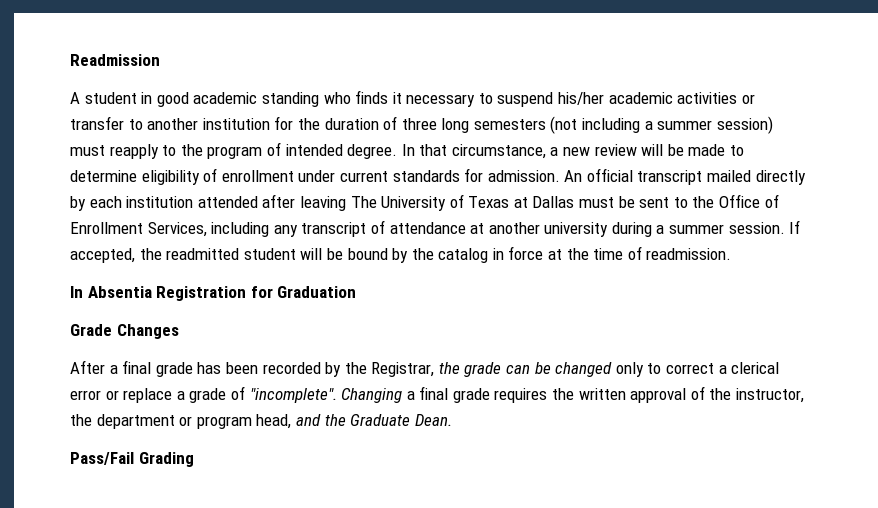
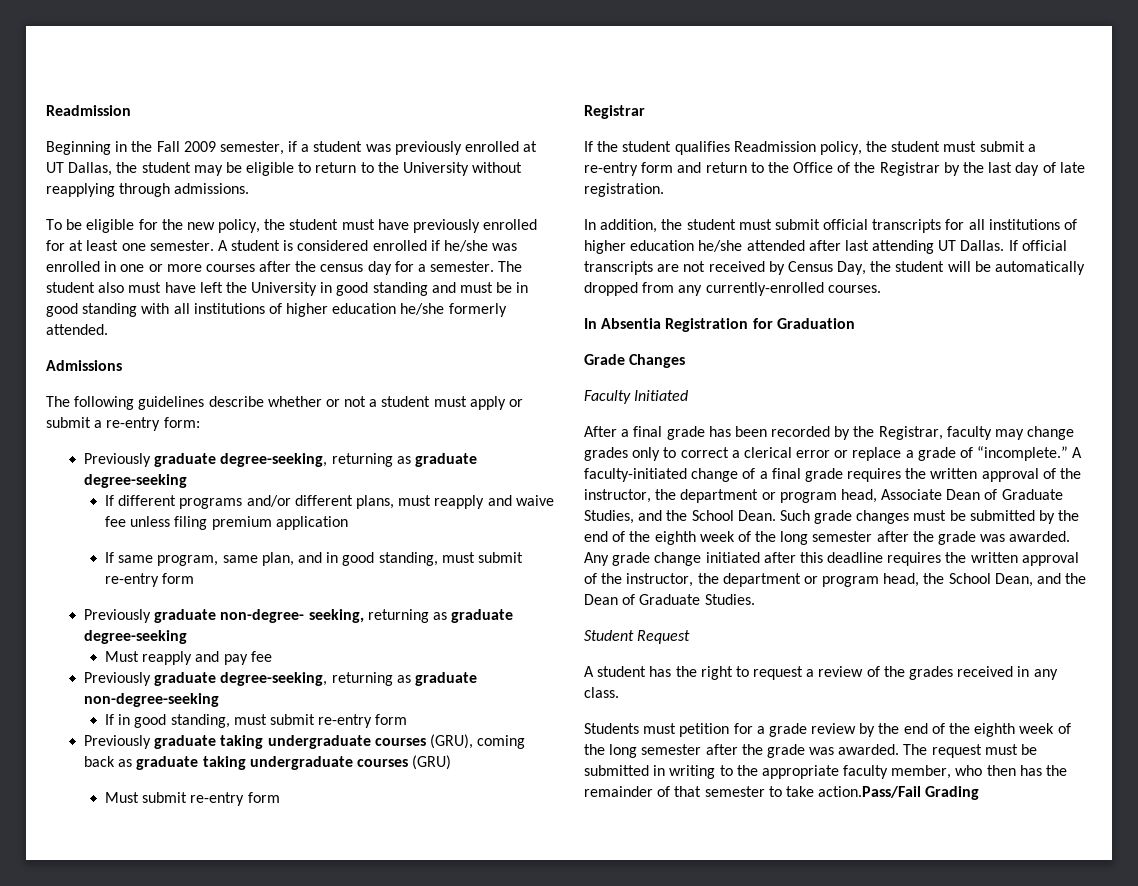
[70,90,755,107] [70,116,773,134] [70,142,745,159] [70,168,806,185] [70,194,779,211] [70,220,801,237] [70,246,732,263] A student in good academic standing who finds it necessary to suspend his/her academic activities or transfer to another institution for the duration of three long semesters (not including a summer session) must reapply to the program of intended degree. In that circumstance, a new review will be made to determine eligibility of enrollment under current standards for admission. An official transcript mailed directly by each institution attended after leaving The University of Texas at Dallas must be sent to the Office of Enrollment Services, including any transcript of attendance at another university during a summer session. If accepted, the readmitted student will be bound by the catalog in force at the time of readmission. -> [46,141,538,155] [46,162,523,176] [46,183,250,197] [46,219,538,233] [46,240,518,252] [46,261,523,275] [46,282,529,296] [46,303,507,317] [46,324,108,335] [46,360,122,371] [46,396,524,410] [46,417,200,431] [84,453,477,467] [84,474,188,488] [105,495,554,509] [105,516,348,530] [105,552,523,566] [105,573,195,587] [84,609,514,623] [84,630,188,644] [105,651,272,665] [84,672,477,686] [84,693,220,707] [105,714,408,728] [84,734,526,749] [84,755,452,770] [105,792,280,806] [584,105,645,119] [584,141,1036,155] [584,162,1085,176] [584,183,664,197] [584,219,1078,233] [584,240,1067,254] [584,261,1086,275] [584,282,881,296] Beginning in the Fall 2009 semester, if a student was previously enrolled at UT Dallas, the student may be eligible to return to the University without reapplying through admissions. // To be eligible for the new policy, the student must have previously enrolled for at least one semester. A student is considered enrolled if he/she was enrolled in one or more courses after the census day for a semester. The student also must have left the University in good standing and must be in good standing with all institutions of higher education he/she formerly attended. // Admissions // The following guidelines describe whether or not a student must apply or submit a re-entry form: // Previously graduate degree-seeking, returning as graduate degree-seeking // If different programs and/or different plans, must reapply and waive fee unless filing premium application // If same program, same plan, and in good standing, must submit re-entry form // Previously graduate non-degree- seeking, returning as graduate degree-seeking // Must reapply and pay fee // Previously graduate degree-seeking, returning as graduate non-degree-seeking // If in good standing, must submit re-entry form // Previously graduate taking undergraduate courses (GRU), coming back as graduate taking undergraduate courses (GRU) // Must submit re-entry form // Registrar // If the student qualifies Readmission policy, the student must submit a re-entry form and return to the Office of the Registrar by the last day of late registration. // In addition, the student must submit official transcripts for all institutions of higher education he/she attended after last attending UT Dallas. If official transcripts are not received by Census Day, the student will be automatically dropped from any currently-enrolled courses.
(179, 331) none -> [584,390,689,404] // Faculty Initiated
[438,362,613,377] the grade can be changed -> [946,426,1075,440] [584,447,628,461] faculty may change grades
[249,388,403,403] "incomplete". Changing -> [977,446,1083,461] [584,468,756,482] “incomplete.” A faculty-initiated change of
[295,414,452,426] [70,452,134,465] and the Graduate Dean. // Pass/Fail -> [881,489,1063,500] [584,510,1080,524] [584,531,1071,545] [584,552,1079,566] [584,573,1087,587] [584,594,755,605] [584,630,691,644] [584,666,1058,680] [584,687,619,698] [584,723,1071,737] [584,744,1038,758] [584,765,1068,779] [584,786,922,798] Associate Dean of Graduate Studies, and the School Dean. Such grade changes must be submitted by the end of the eighth week of the long semester after the grade was awarded. Any grade change initiated after this deadline requires the written approval of the instructor, the department or program head, the School Dean, and the Dean of Graduate Studies. // Student Request // A student has the right to request a review of the grades received in any class. // Students must petition for a grade review by the end of the eighth week of the long semester after the grade was awarded. The request must be submitted in writing to the appropriate faculty member, who then has the remainder of that semester to take action.Pass/Fail

